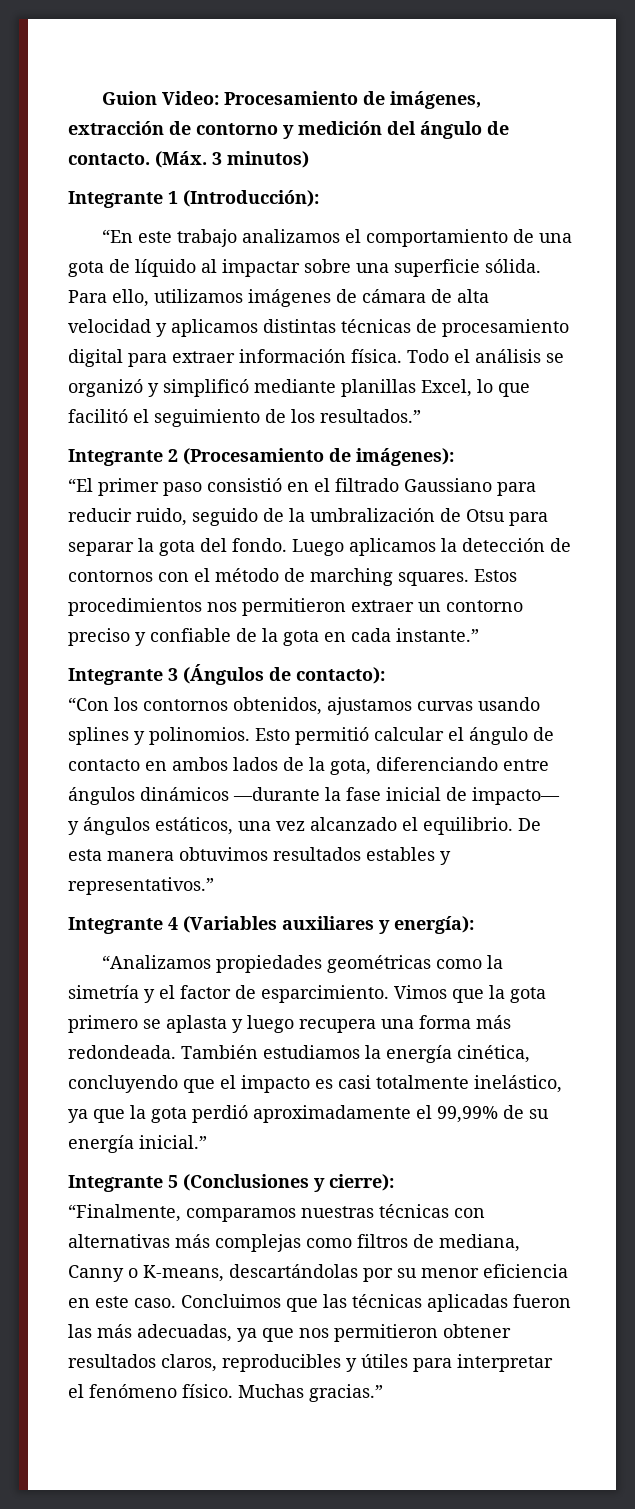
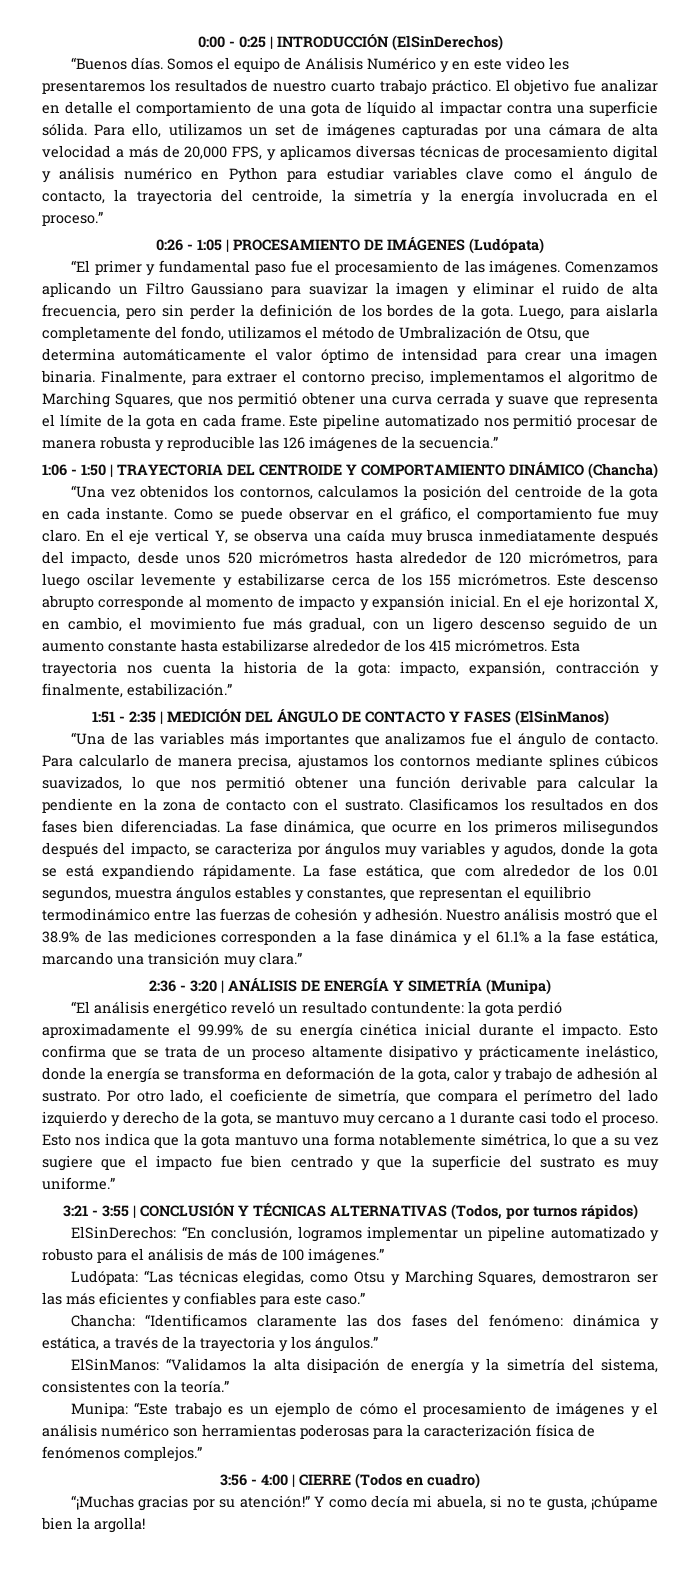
[101,91,481,109] [68,121,509,139] [68,151,309,168] [68,190,319,208] [101,229,340,247] Guion Video: Procesamiento de imágenes, extracción de contorno y medición del ángulo de contacto. (Máx. 3 minutos) // Integrante 1 (Introducción): // “En este trabajo analizamos -> [197,34,503,51] [71,57,570,73] [42,79,658,95] [42,101,114,114] 0:00 - 0:25 | INTRODUCCIÓN (ElSinDerechos) // “Buenos días. Somos el equipo de Análisis Numérico y en este video les presentaremos los resultados de nuestro cuarto trabajo práctico. El objetivo fue analizar en detalle
[304,259,351,273] sobre -> [506,103,552,114] contra
[248,289,489,307] [68,319,151,333] imágenes de cámara de alta velocidad -> [248,123,658,139] [42,145,263,160] un set de imágenes capturadas por una cámara de alta velocidad a más de 20,000 FPS,
[263,319,336,333] distintas -> [355,145,415,158] diversas
[128,349,564,367] [68,379,530,397] [68,409,421,427] [68,448,454,466] [68,478,536,496] [68,508,548,526] [68,538,571,556] [68,568,517,586] [68,598,523,616] [68,628,479,646] [68,664,385,685] [68,697,540,715] [68,727,554,745] [68,757,549,775] [68,787,560,805] [68,817,541,835] [68,847,451,865] [68,877,214,895] [68,916,474,934] [101,955,503,973] [68,985,546,1003] [68,1015,511,1033] [68,1045,530,1063] [68,1075,562,1093] [68,1109,125,1123] para extraer información física. Todo el análisis se organizó y simplificó mediante planillas Excel, lo que facilitó el seguimiento de los resultados.” // Integrante 2 (Procesamiento de imágenes): // “El primer paso consistió en el filtrado Gaussiano para reducir ruido, seguido de la umbralización de Otsu para separar la gota del fondo. Luego aplicamos la detección de contornos con el método de marching squares. Estos procedimientos nos permitieron extraer un contorno preciso y confiable de la gota en cada instante.” // Integrante 3 (Ángulos de contacto): // “Con los contornos obtenidos, ajustamos curvas usando splines y polinomios. Esto permitió calcular el ángulo de contacto en ambos lados de la gota, diferenciando entre ángulos dinámicos —durante la fase inicial de impacto— y ángulos estáticos, una vez alcanzado el equilibrio. De esta manera obtuvimos resultados estables y representativos.” // Integrante 4 (Variables auxiliares y energía): // “Analizamos propiedades geométricas como la simetría y el factor de esparcimiento. Vimos que la gota primero se aplasta y luego recupera una forma más redondeada. También estudiamos la energía cinética, concluyendo que el impacto es casi totalmente inelástico, ya que -> [42,167,658,183] [42,189,658,205] [42,211,103,226] [156,237,544,254] [71,260,659,276] [42,282,658,298] [42,304,659,320] [42,326,590,341] [42,348,658,364] [41,370,658,386] [42,392,658,408] [42,414,658,430] [42,436,498,452] [42,462,658,479] [71,485,659,501] [42,507,660,523] [42,529,658,545] [42,551,658,566] [42,573,658,589] [42,595,658,611] [42,617,659,633] [42,639,580,652] [42,661,659,677] [42,683,232,698] [91,709,609,726] [71,732,658,748] [42,754,659,770] [42,776,658,791] [42,798,658,813] [42,820,658,836] [42,842,658,858] [42,864,658,879] [42,886,591,902] [42,908,658,924] [42,930,659,946] [42,952,302,968] [149,978,551,995] [71,1001,465,1017] y análisis numérico en Python para estudiar variables clave como el ángulo de contacto, la trayectoria del centroide, la simetría y la energía involucrada en el proceso.” // 0:26 - 1:05 | PROCESAMIENTO DE IMÁGENES (Ludópata) // “El primer y fundamental paso fue el procesamiento de las imágenes. Comenzamos aplicando un Filtro Gaussiano para suavizar la imagen y eliminar el ruido de alta frecuencia, pero sin perder la definición de los bordes de la gota. Luego, para aislarla completamente del fondo, utilizamos el método de Umbralización de Otsu, que determina automáticamente el valor óptimo de intensidad para crear una imagen binaria. Finalmente, para extraer el contorno preciso, implementamos el algoritmo de Marching Squares, que nos permitió obtener una curva cerrada y suave que representa el límite de la gota en cada frame. Este pipeline automatizado nos permitió procesar de manera robusta y reproducible las 126 imágenes de la secuencia.” // 1:06 - 1:50 | TRAYECTORIA DEL CENTROIDE Y COMPORTAMIENTO DINÁMICO (Chancha) // “Una vez obtenidos los contornos, calculamos la posición del centroide de la gota en cada instante. Como se puede observar en el gráfico, el comportamiento fue muy claro. En el eje vertical Y, se observa una caída muy brusca inmediatamente después del impacto, desde unos 520 micrómetros hasta alrededor de 120 micrómetros, para luego oscilar levemente y estabilizarse cerca de los 155 micrómetros. Este descenso abrupto corresponde al momento de impacto y expansión inicial. En el eje horizontal X, en cambio, el movimiento fue más gradual, con un ligero descenso seguido de un aumento constante hasta estabilizarse alrededor de los 415 micrómetros. Esta trayectoria nos cuenta la historia de la gota: impacto, expansión, contracción y finalmente, estabilización.” // 1:51 - 2:35 | MEDICIÓN DEL ÁNGULO DE CONTACTO Y FASES (ElSinManos) // “Una de las variables más importantes que analizamos fue el ángulo de contacto. Para calcularlo de manera precisa, ajustamos los contornos mediante splines cúbicos suavizados, lo que nos permitió obtener una función derivable para calcular la pendiente en la zona de contacto con el sustrato. Clasificamos los resultados en dos fases bien diferenciadas. La fase dinámica, que ocurre en los primeros milisegundos después del impacto, se caracteriza por ángulos muy variables y agudos, donde la gota se está expandiendo rápidamente. La fase estática, que com alrededor de los 0.01 segundos, muestra ángulos estables y constantes, que representan el equilibrio termodinámico entre las fuerzas de cohesión y adhesión. Nuestro análisis mostró que el 38.9% de las mediciones corresponden a la fase dinámica y el 61.1% a la fase estática, marcando una transición muy clara.” // 2:36 - 3:20 | ANÁLISIS DE ENERGÍA Y SIMETRÍA (Munipa) // “El análisis energético reveló un resultado contundente:
[437,1106,498,1123] 99,99% -> [198,1024,244,1036] 99.99%
[139,1135,207,1149] [68,1174,394,1192] [68,1204,485,1222] [68,1234,520,1252] [68,1264,568,1282] [68,1294,571,1312] [68,1324,511,1342] [68,1354,553,1372] [68,1384,383,1402] inicial.” // Integrante 5 (Conclusiones y cierre): // “Finalmente, comparamos nuestras técnicas con alternativas más complejas como filtros de mediana, Canny o K-means, descartándolas por su menor eficiencia en este caso. Concluimos que las técnicas aplicadas fueron las más adecuadas, ya que nos permitieron obtener resultados claros, reproducibles y útiles para interpretar el fenómeno físico. Muchas gracias.” -> [360,1023,659,1038] [42,1045,659,1061] [42,1067,659,1083] [42,1089,658,1104] [42,1111,658,1127] [42,1133,658,1149] [42,1155,660,1171] [42,1177,115,1190] [62,1203,638,1220] [71,1226,659,1242] [42,1248,384,1264] [71,1270,658,1286] [42,1292,365,1308] [71,1314,660,1330] [42,1336,378,1352] [71,1358,658,1374] [42,1380,229,1393] [71,1402,658,1418] [42,1424,595,1439] [42,1446,202,1462] [220,1473,480,1489] [71,1495,659,1511] [41,1517,145,1533] cinética inicial durante el impacto. Esto confirma que se trata de un proceso altamente disipativo y prácticamente inelástico, donde la energía se transforma en deformación de la gota, calor y trabajo de adhesión al sustrato. Por otro lado, el coeficiente de simetría, que compara el perímetro del lado izquierdo y derecho de la gota, se mantuvo muy cercano a 1 durante casi todo el proceso. Esto nos indica que la gota mantuvo una forma notablemente simétrica, lo que a su vez sugiere que el impacto fue bien centrado y que la superficie del sustrato es muy uniforme.” // 3:21 - 3:55 | CONCLUSIÓN Y TÉCNICAS ALTERNATIVAS (Todos, por turnos rápidos) // ElSinDerechos: “En conclusión, logramos implementar un pipeline automatizado y robusto para el análisis de más de 100 imágenes.” // Ludópata: “Las técnicas elegidas, como Otsu y Marching Squares, demostraron ser las más eficientes y confiables para este caso.” // Chancha: “Identificamos claramente las dos fases del fenómeno: dinámica y estática, a través de la trayectoria y los ángulos.” // ElSinManos: “Validamos la alta disipación de energía y la simetría del sistema, consistentes con la teoría.” // Munipa: “Este trabajo es un ejemplo de cómo el procesamiento de imágenes y el análisis numérico son herramientas poderosas para la caracterización física de fenómenos complejos.” // 3:56 - 4:00 | CIERRE (Todos en cuadro) // “¡Muchas gracias por su atención!” Y como decía mi abuela, si no te gusta, ¡chúpame bien la argolla!

